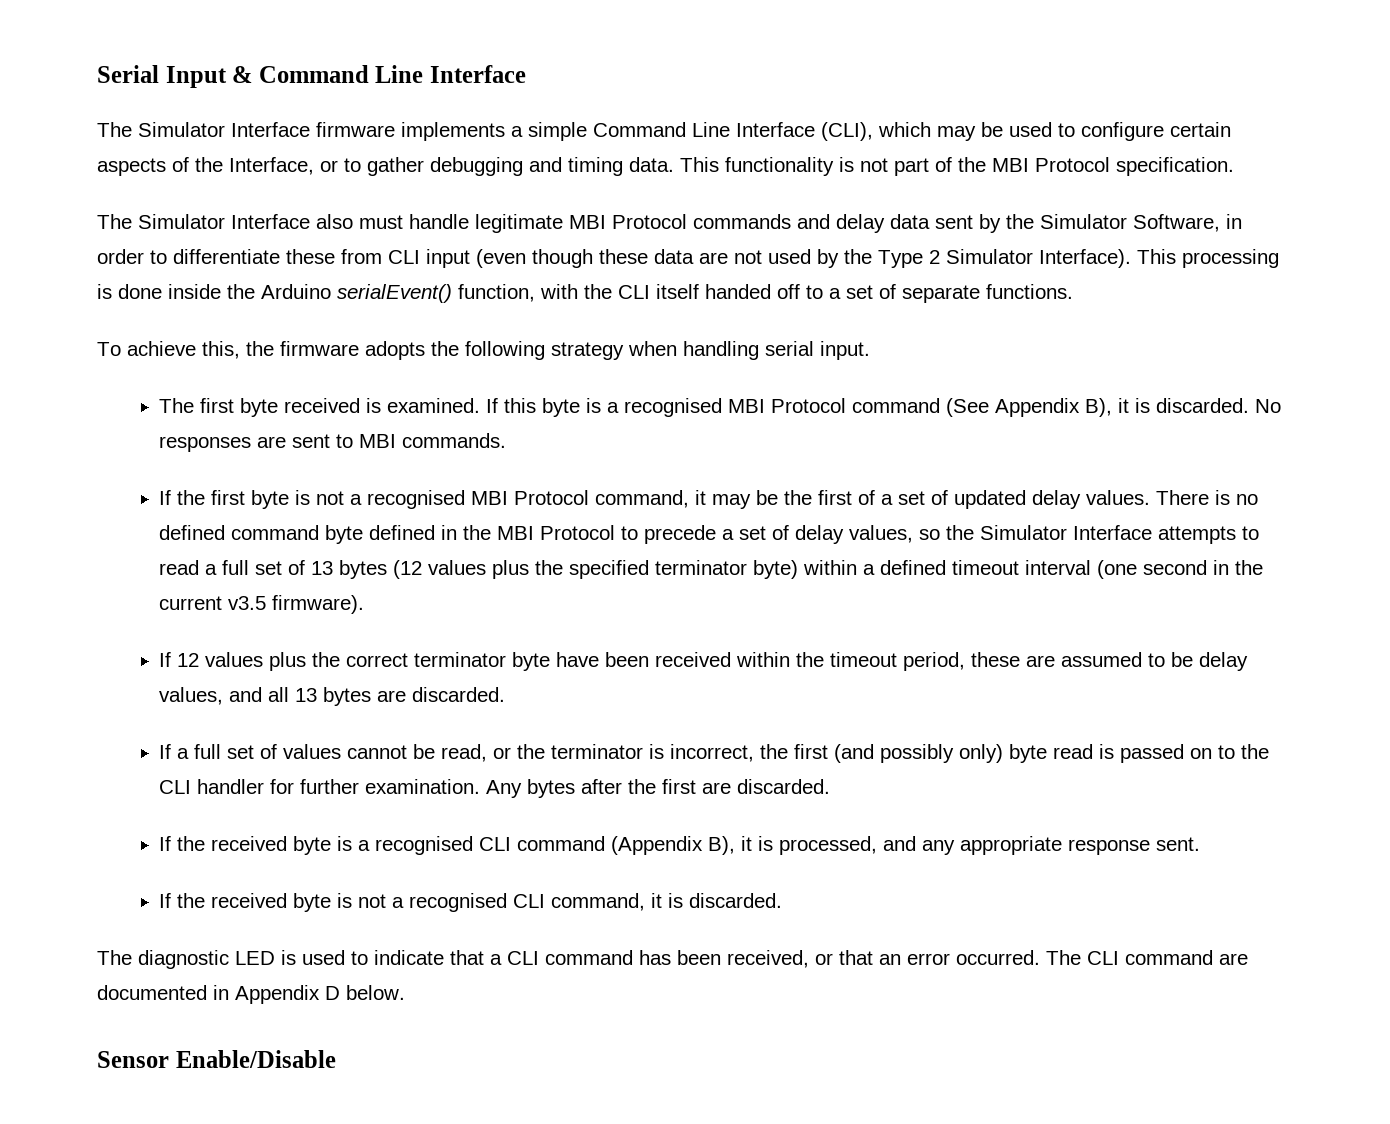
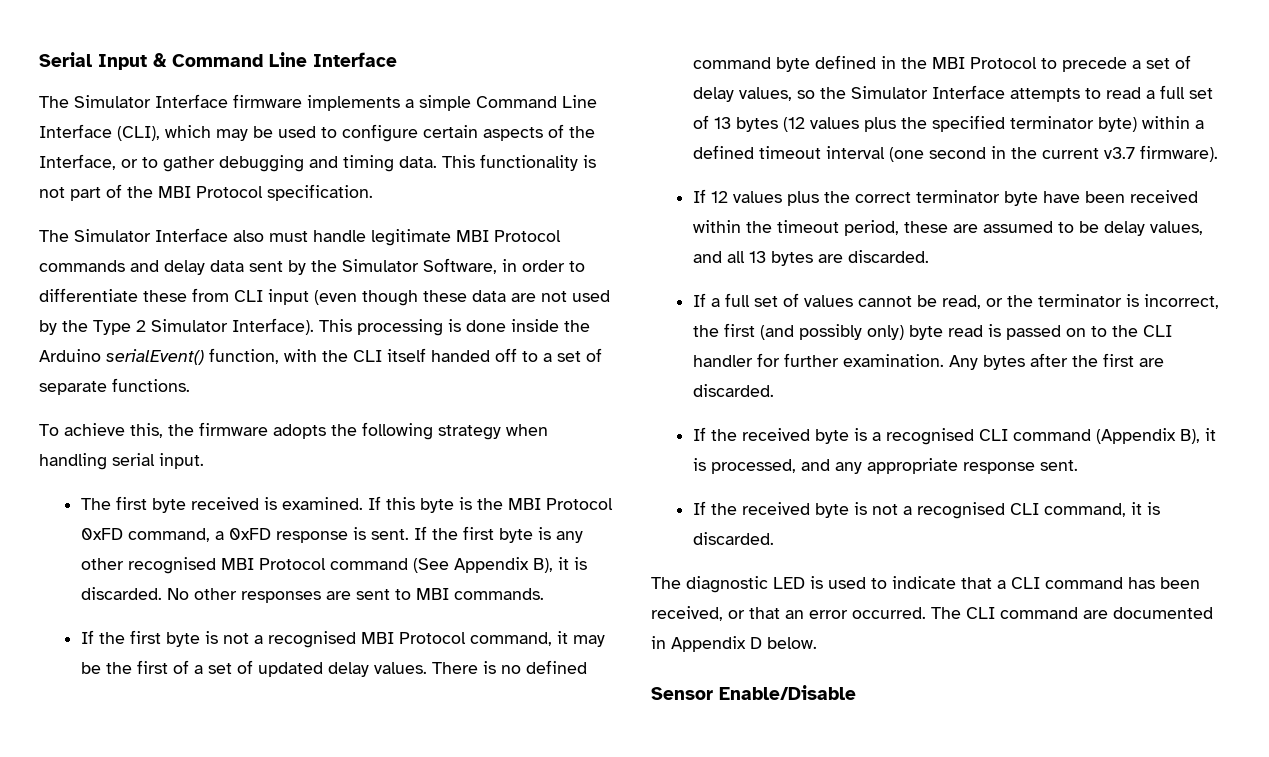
[607,402,620,413] a -> [476,498,613,510] [80,526,583,543] [80,558,124,570] the MBI Protocol 0xFD command, a 0xFD response is sent. If the first byte is any other
(1282, 406) none -> [193,588,237,600] other
[228,596,267,610] v3.5 -> [1103,147,1135,159] v3.7

